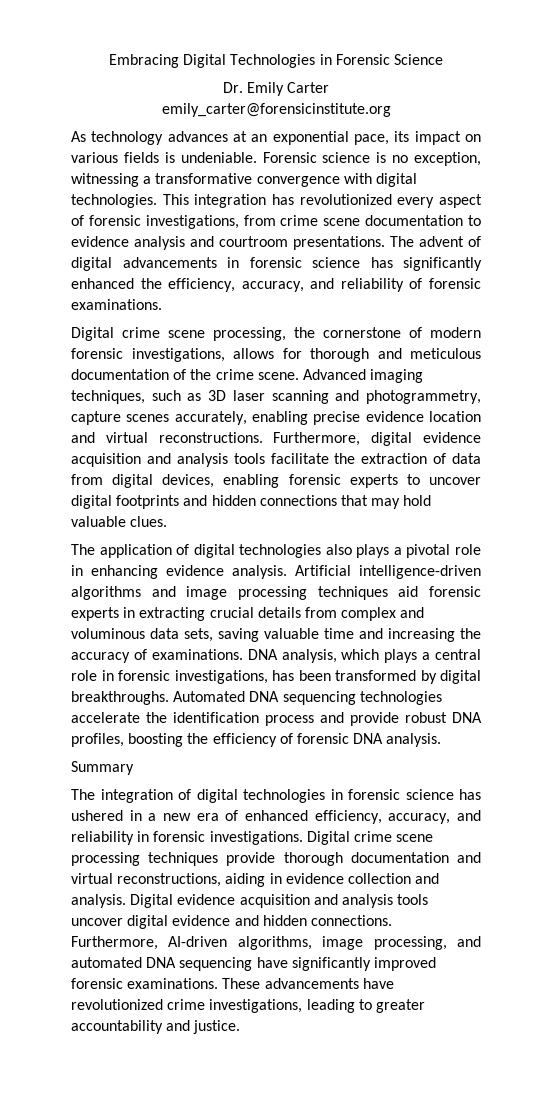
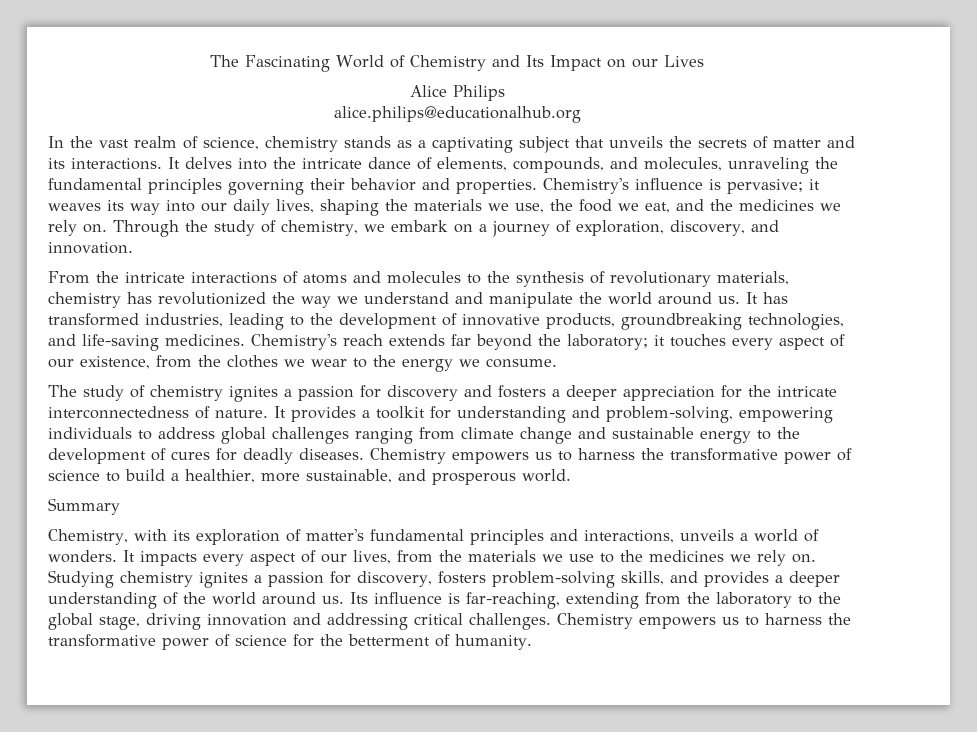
[109,54,443,68] [222,82,330,96] [161,103,391,117] [71,131,481,145] [71,152,481,166] [71,173,417,187] [71,194,482,208] [71,215,481,229] [71,236,481,250] [71,257,482,271] [71,278,481,292] [71,299,162,310] [71,327,481,341] [71,348,481,362] [71,369,424,383] [71,390,481,404] [71,411,481,425] [71,432,481,446] [71,453,481,467] [71,474,482,488] [71,495,432,509] [71,516,168,527] [71,544,481,558] [71,565,481,579] [71,586,481,600] [71,607,425,621] [71,628,481,642] [71,649,481,663] [71,670,481,684] [71,691,442,705] [71,712,482,726] [71,733,442,747] [71,761,134,775] [71,789,481,803] [71,810,481,824] [71,831,434,845] [71,852,481,866] [71,873,440,887] [71,894,429,908] [71,915,392,929] [71,936,481,950] [71,957,436,971] [71,978,394,989] [71,999,425,1013] [71,1020,241,1034] Embracing Digital Technologies in Forensic Science // Dr. Emily Carter // emily_carter@forensicinstitute.org // As technology advances at an exponential pace, its impact on various fields is undeniable. Forensic science is no exception, witnessing a transformative convergence with digital technologies. This integration has revolutionized every aspect of forensic investigations, from crime scene documentation to evidence analysis and courtroom presentations. The advent of digital advancements in forensic science has significantly enhanced the efficiency, accuracy, and reliability of forensic examinations. // Digital crime scene processing, the cornerstone of modern forensic investigations, allows for thorough and meticulous documentation of the crime scene. Advanced imaging techniques, such as 3D laser scanning and photogrammetry, capture scenes accurately, enabling precise evidence location and virtual reconstructions. Furthermore, digital evidence acquisition and analysis tools facilitate the extraction of data from digital devices, enabling forensic experts to uncover digital footprints and hidden connections that may hold valuable clues. // The application of digital technologies also plays a pivotal role in enhancing evidence analysis. Artificial intelligence-driven algorithms and image processing techniques aid forensic experts in extracting crucial details from complex and voluminous data sets, saving valuable time and increasing the accuracy of examinations. DNA analysis, which plays a central role in forensic investigations, has been transformed by digital breakthroughs. Automated DNA sequencing technologies accelerate the identification process and provide robust DNA profiles, boosting the efficiency of forensic DNA analysis. // Summary // The integration of digital technologies in forensic science has ushered in a new era of enhanced efficiency, accuracy, and reliability in forensic investigations. Digital crime scene processing techniques provide thorough documentation and virtual reconstructions, aiding in evidence collection and analysis. Digital evidence acquisition and analysis tools uncover digital evidence and hidden connections. Furthermore, AI-driven algorithms, image processing, and automated DNA sequencing have significantly improved forensic examinations. These advancements have revolutionized crime investigations, leading to greater accountability and justice. -> [210,55,704,72] [409,85,505,101] [333,106,581,123] [48,136,855,153] [48,157,838,174] [48,178,820,195] [48,199,841,216] [48,220,779,237] [48,242,133,254] [48,271,789,287] [48,292,788,308] [48,313,844,330] [48,334,845,351] [48,355,557,372] [48,385,837,402] [48,406,833,423] [48,427,800,444] [48,448,852,464] [48,469,571,485] [48,498,120,515] [48,529,819,545] [48,550,816,566] [48,570,840,588] [48,592,841,609] [48,613,851,630] [48,634,532,650] The Fascinating World of Chemistry and Its Impact on our Lives // Alice Philips // alice.philips@educationalhub.org // In the vast realm of science, chemistry stands as a captivating subject that unveils the secrets of matter and its interactions. It delves into the intricate dance of elements, compounds, and molecules, unraveling the fundamental principles governing their behavior and properties. Chemistry's influence is pervasive; it weaves its way into our daily lives, shaping the materials we use, the food we eat, and the medicines we rely on. Through the study of chemistry, we embark on a journey of exploration, discovery, and innovation. // From the intricate interactions of atoms and molecules to the synthesis of revolutionary materials, chemistry has revolutionized the way we understand and manipulate the world around us. It has transformed industries, leading to the development of innovative products, groundbreaking technologies, and life-saving medicines. Chemistry's reach extends far beyond the laboratory; it touches every aspect of our existence, from the clothes we wear to the energy we consume. // The study of chemistry ignites a passion for discovery and fosters a deeper appreciation for the intricate interconnectedness of nature. It provides a toolkit for understanding and problem-solving, empowering individuals to address global challenges ranging from climate change and sustainable energy to the development of cures for deadly diseases. Chemistry empowers us to harness the transformative power of science to build a healthier, more sustainable, and prosperous world. // Summary // Chemistry, with its exploration of matter's fundamental principles and interactions, unveils a world of wonders. It impacts every aspect of our lives, from the materials we use to the medicines we rely on. Studying chemistry ignites a passion for discovery, fosters problem-solving skills, and provides a deeper understanding of the world around us. Its influence is far-reaching, extending from the laboratory to the global stage, driving innovation and addressing critical challenges. Chemistry empowers us to harness the transformative power of science for the betterment of humanity.

